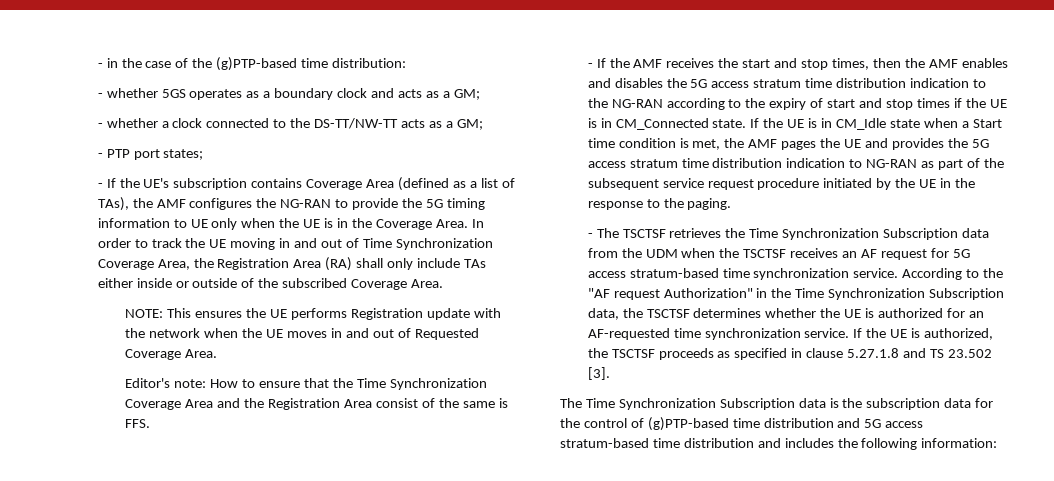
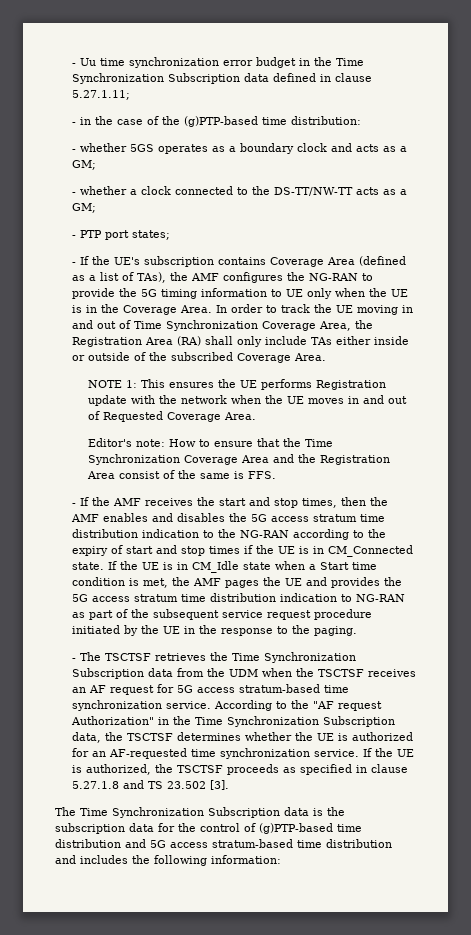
[97,63,103,68] - -> [71,57,364,68] [71,73,372,84] [71,90,130,100] [71,122,76,125] - Uu time synchronization error budget in the Time Synchronization Subscription data defined in clause 5.27.1.11; // -
[125,309,164,318] NOTE: -> [88,380,138,388] NOTE 1:

